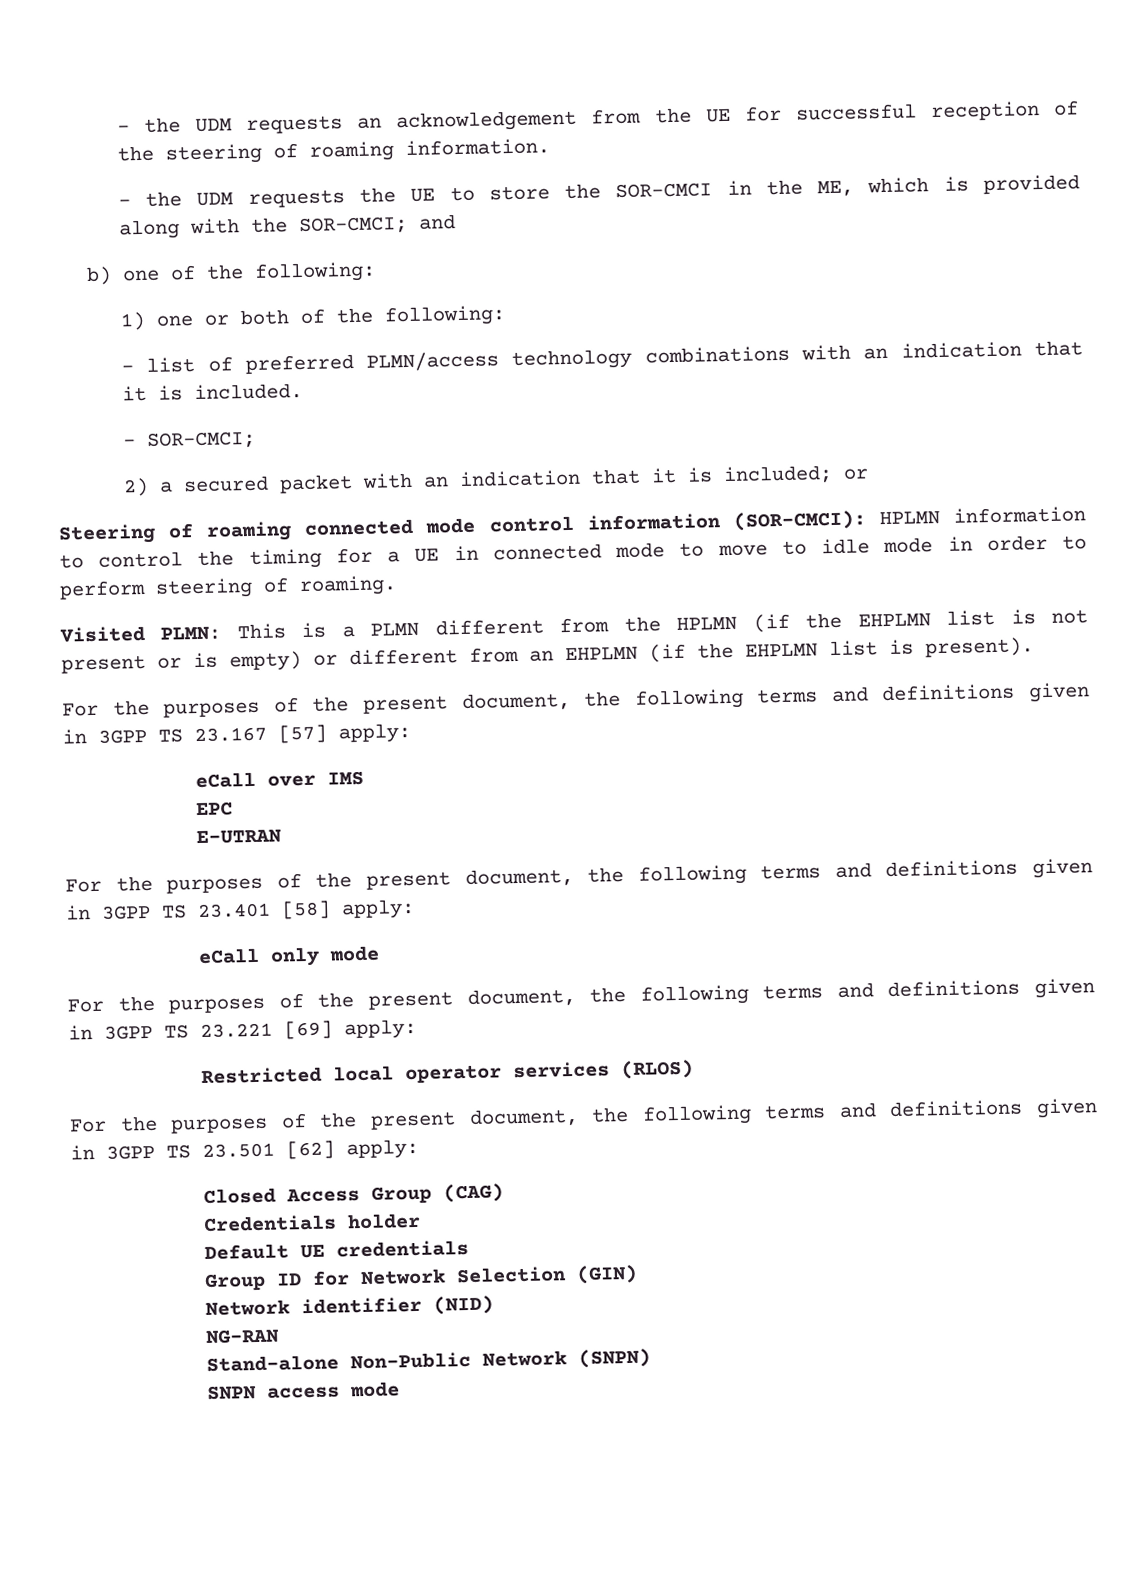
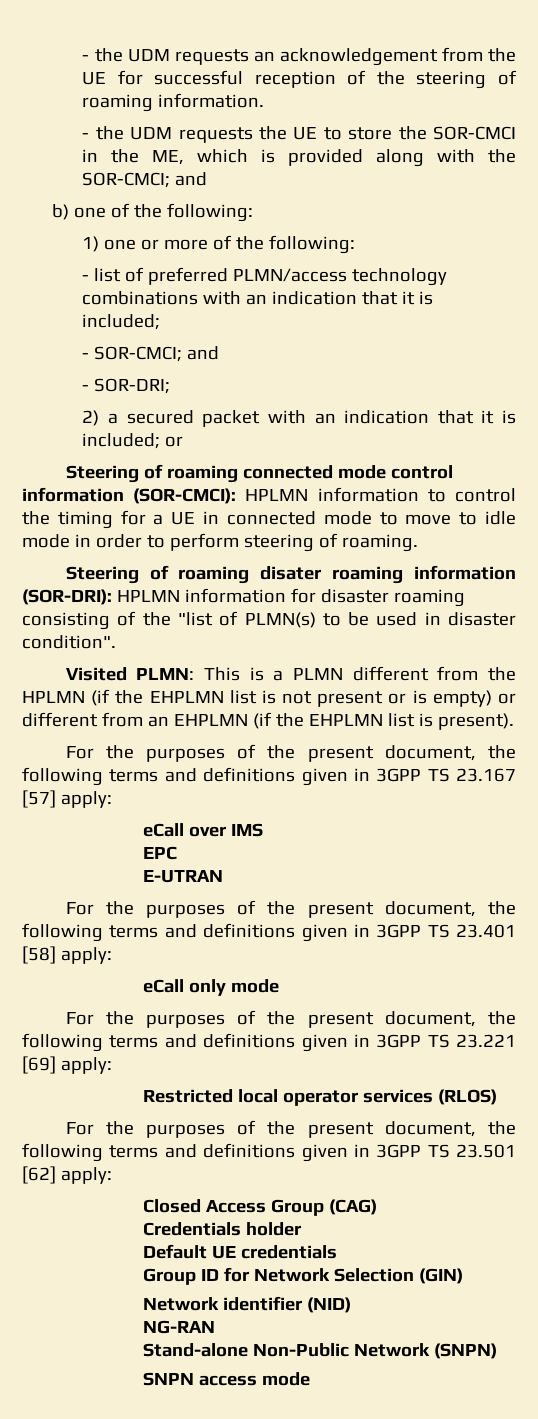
[239,309,290,326] both -> [164,239,209,250] more
[193,382,303,401] included. -> [82,314,161,330] included;
(256, 439) none -> [187,346,220,360] [82,378,171,394] and // - SOR-DRI;
(397, 586) none -> [65,565,516,584] [22,588,465,607] [22,611,516,630] [22,635,116,649] // Steering of roaming disater roaming information (SOR-DRI): HPLMN information for disaster roaming consisting of the "list of PLMN(s) to be used in disaster condition".

